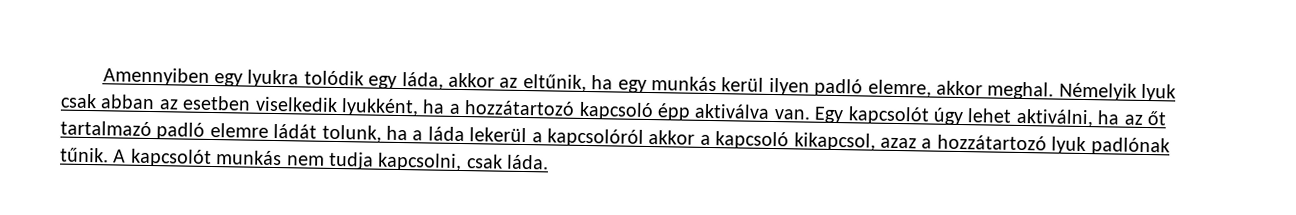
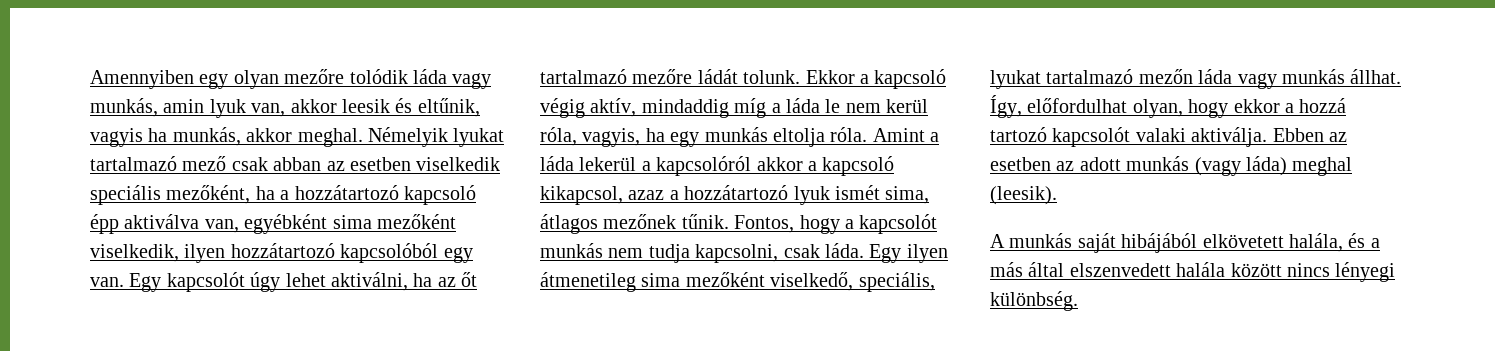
[247,69,1177,102] lyukra tolódik egy láda, akkor az eltűnik, ha egy munkás kerül ilyen padló elemre, akkor meghal. Némelyik lyuk -> [233,69,492,89] [90,98,480,118] [90,127,505,147] [90,156,227,171] olyan mezőre tolódik láda vagy munkás, amin lyuk van, akkor leesik és eltűnik, vagyis ha munkás, akkor meghal. Némelyik lyukat tartalmazó mező
[341,98,419,117] lyukként, -> [90,185,251,205] speciális mezőként,
(771, 111) none -> [204,214,456,234] [90,243,473,263] van, egyébként sima mezőként viselkedik, ilyen hozzátartozó kapcsolóból egy
[156,122,408,143] padló elemre ládát tolunk, ha -> [632,69,947,89] [540,98,929,118] [540,127,925,147] mezőre ládát tolunk. Ekkor a kapcsoló végig aktív, mindaddig míg a láda le nem kerül róla, vagyis, ha egy munkás eltolja róla. Amint
[1090,137,1170,156] [60,147,127,163] padlónak tűnik. A -> [835,185,930,204] [540,214,854,234] ismét sima, átlagos mezőnek tűnik. Fontos, hogy a
(550, 162) none -> [869,244,948,263] [540,272,935,292] [990,69,1402,89] [990,95,1347,118] [990,127,1347,147] [990,156,1353,176] [990,186,1057,205] [990,233,1380,253] [990,262,1396,282] [990,291,1078,311] Egy ilyen átmenetileg sima mezőként viselkedő, speciális, lyukat tartalmazó mezőn láda vagy munkás állhat. Így, előfordulhat olyan, hogy ekkor a hozzá tartozó kapcsolót valaki aktiválja. Ebben az esetben az adott munkás (vagy láda) meghal (leesik). // A munkás saját hibájából elkövetett halála, és a más által elszenvedett halála között nincs lényegi különbség.

